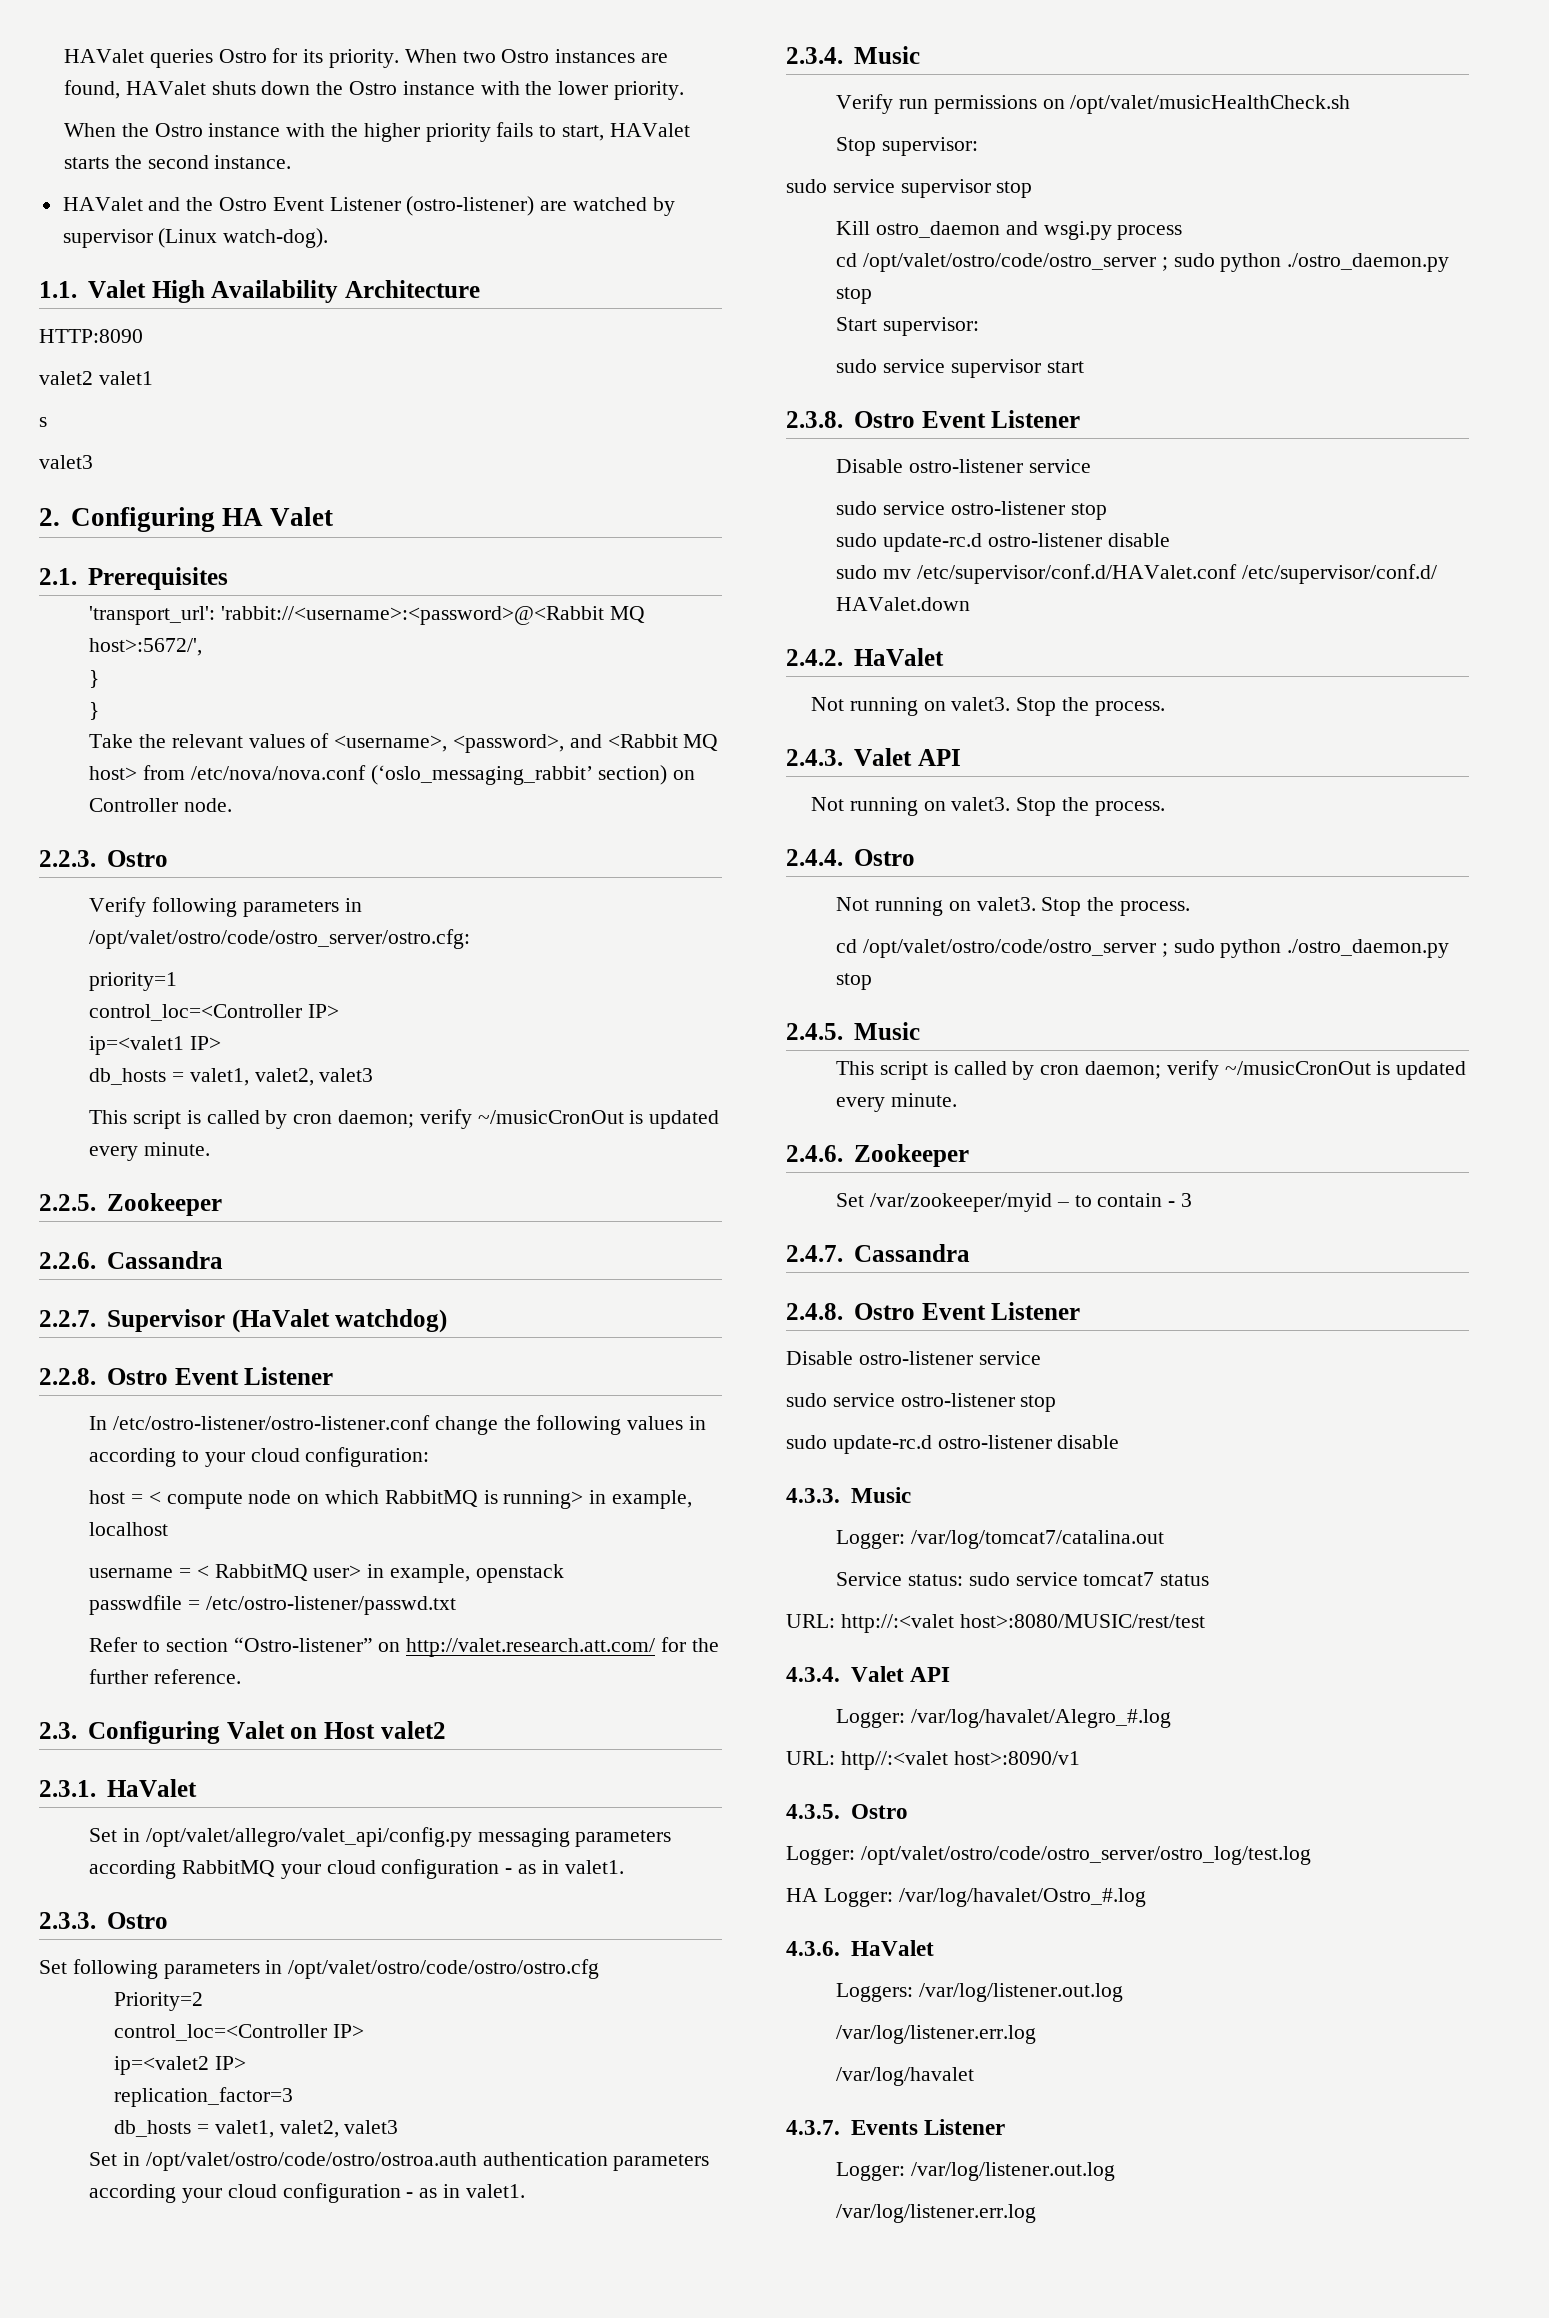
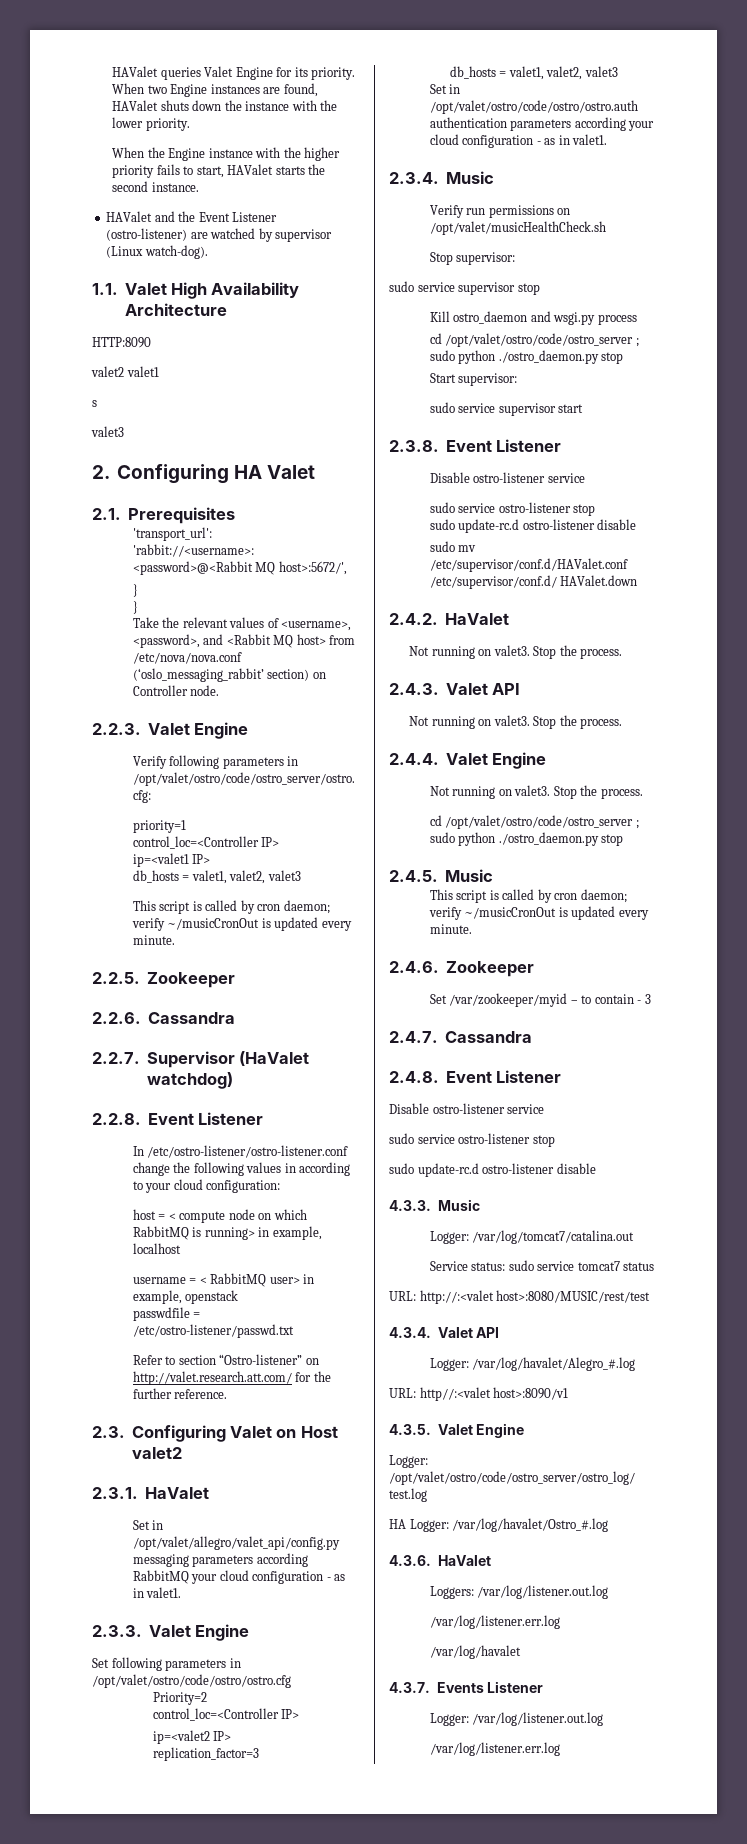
[218,49,267,63] Ostro -> [204,66,273,80] Valet Engine
[501,49,550,63] Ostro -> [170,84,208,97] Engine
[349,81,398,95] Ostro -> (242, 105) none
[154,123,203,137] Ostro -> [168,148,206,161] Engine
[219,197,268,211] Ostro -> (196, 216) none
[106,850,168,867] Ostro -> [147,722,248,739] Valet Engine
[106,1368,168,1385] Ostro -> (141, 1119) none
[106,1912,168,1929] Ostro -> [148,1624,249,1641] Valet Engine
[145,2152,477,2171] /opt/valet/ostro/code/ostro/ostroa.auth -> [429,100,638,114] /opt/valet/ostro/code/ostro/ostro.auth
[853,411,915,428] Ostro -> (439, 446) none
[853,849,915,866] Ostro -> [445,752,546,769] Valet Engine
[853,1303,915,1320] Ostro -> (439, 1077) none
[850,1804,908,1819] Ostro -> [437,1423,525,1438] Valet Engine

